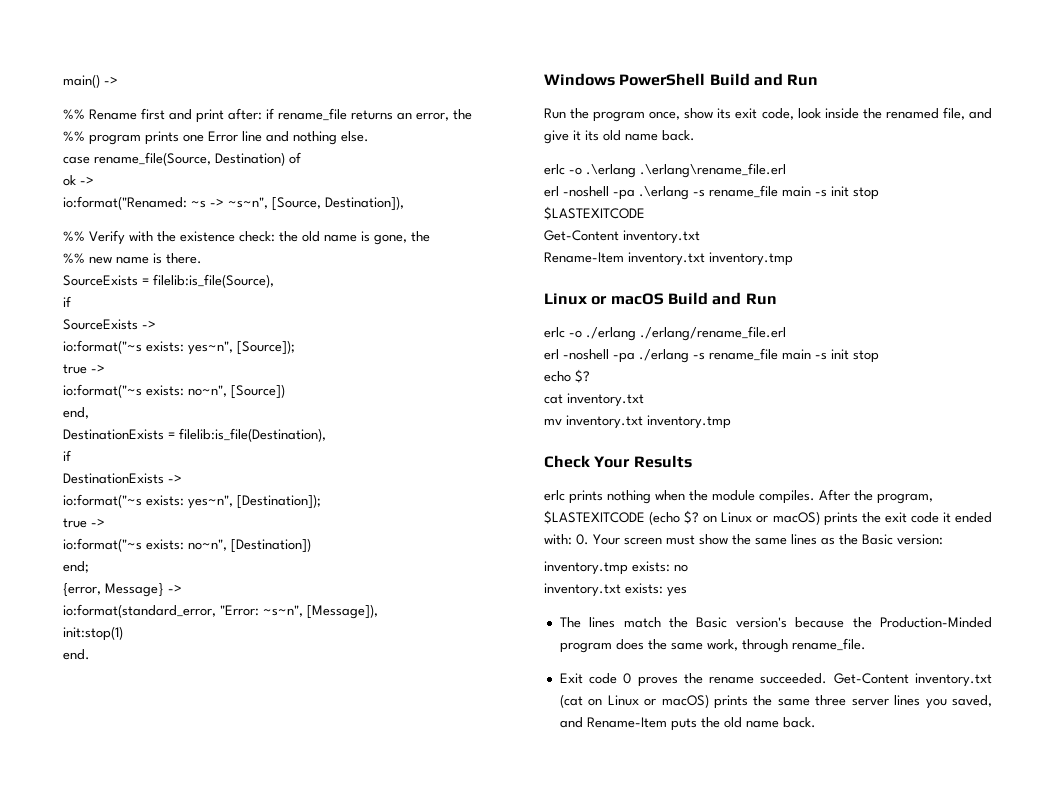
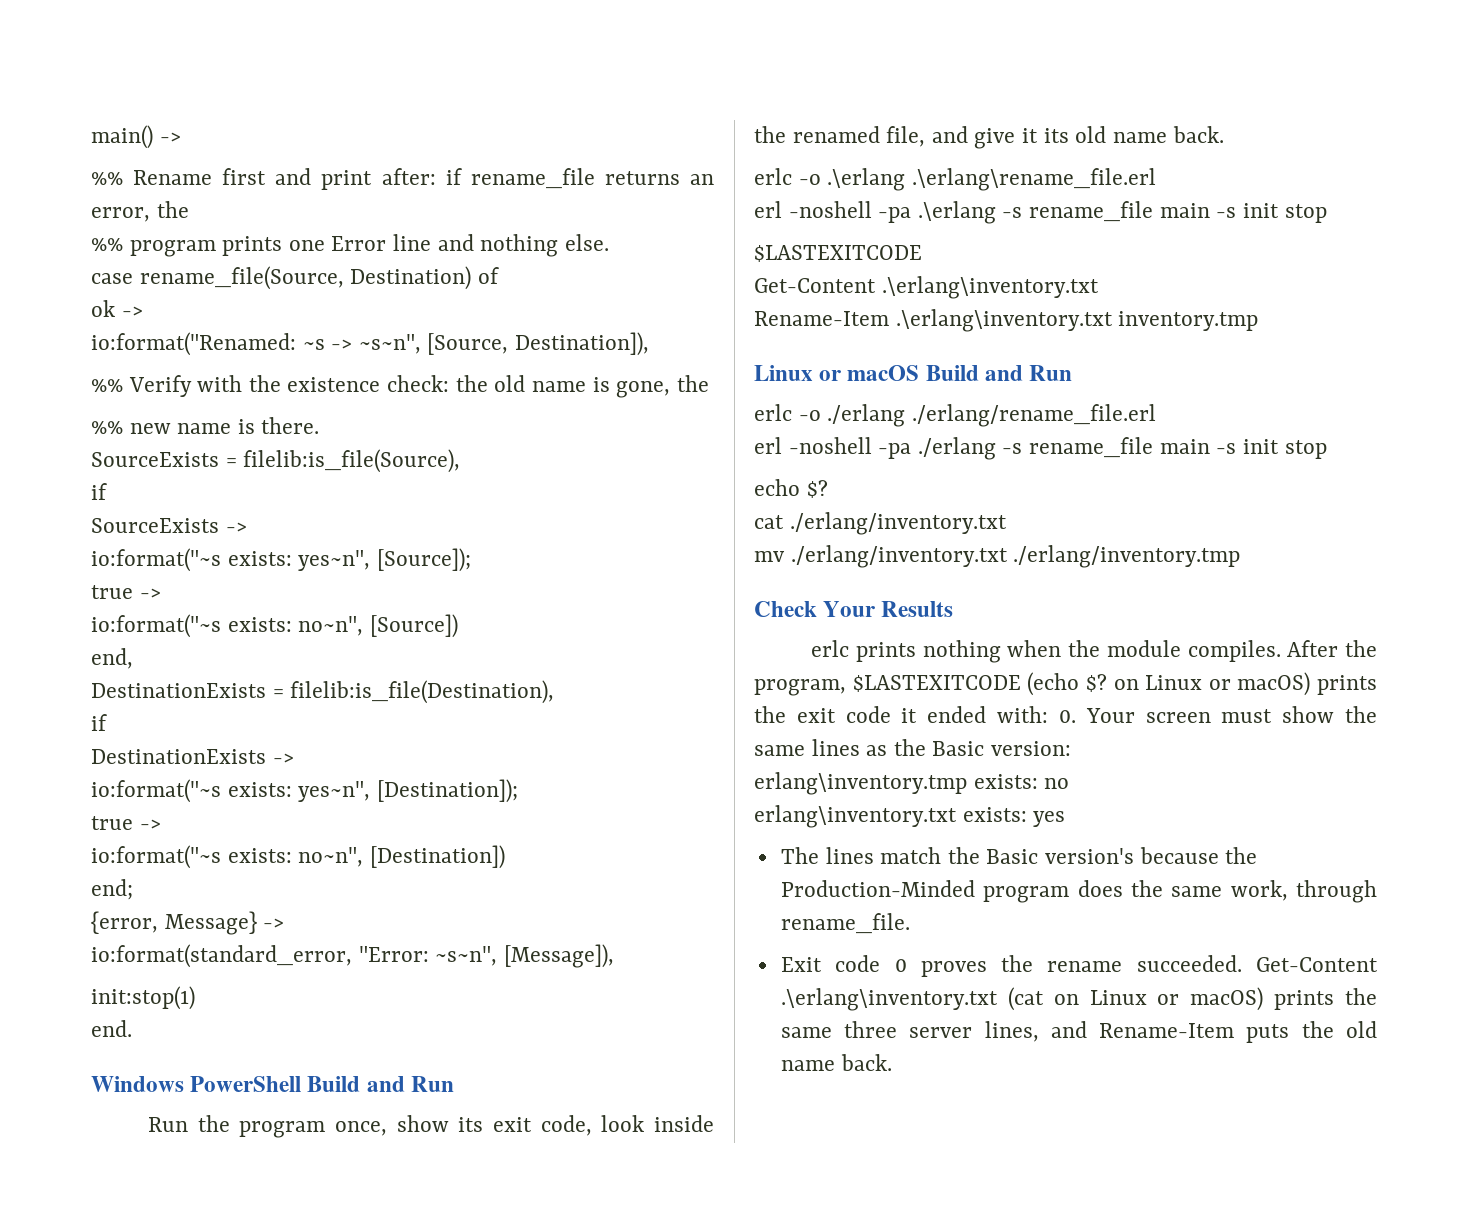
[623,230,700,244] [544,252,705,266] inventory.txt // Rename-Item inventory.txt -> [881,276,1099,299] [754,309,1113,332] .\erlang\inventory.txt // Rename-Item .\erlang\inventory.txt
[567,393,644,407] inventory.txt -> [789,512,1007,535] ./erlang/inventory.txt
[566,415,731,429] inventory.txt inventory.tmp -> [790,545,1241,568] ./erlang/inventory.txt ./erlang/inventory.tmp
[544,561,628,575] inventory.tmp -> [754,772,967,795] erlang\inventory.tmp
[544,583,621,597] inventory.txt -> [754,805,957,828] erlang\inventory.txt
[915,673,992,687] inventory.txt -> [780,988,998,1011] .\erlang\inventory.txt
[894,695,993,709] lines you saved, -> [984,1021,1039,1042] lines,

